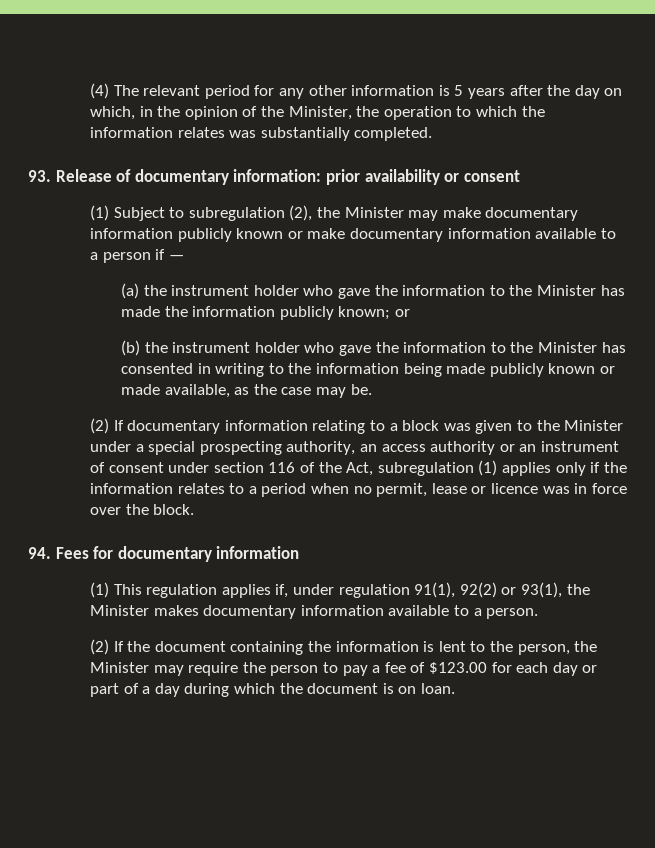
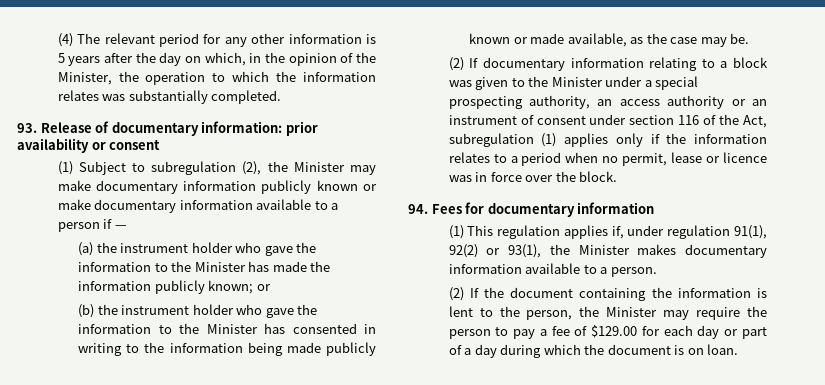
[428,662,487,674] $123.00 -> [591,325,638,338] $129.00

